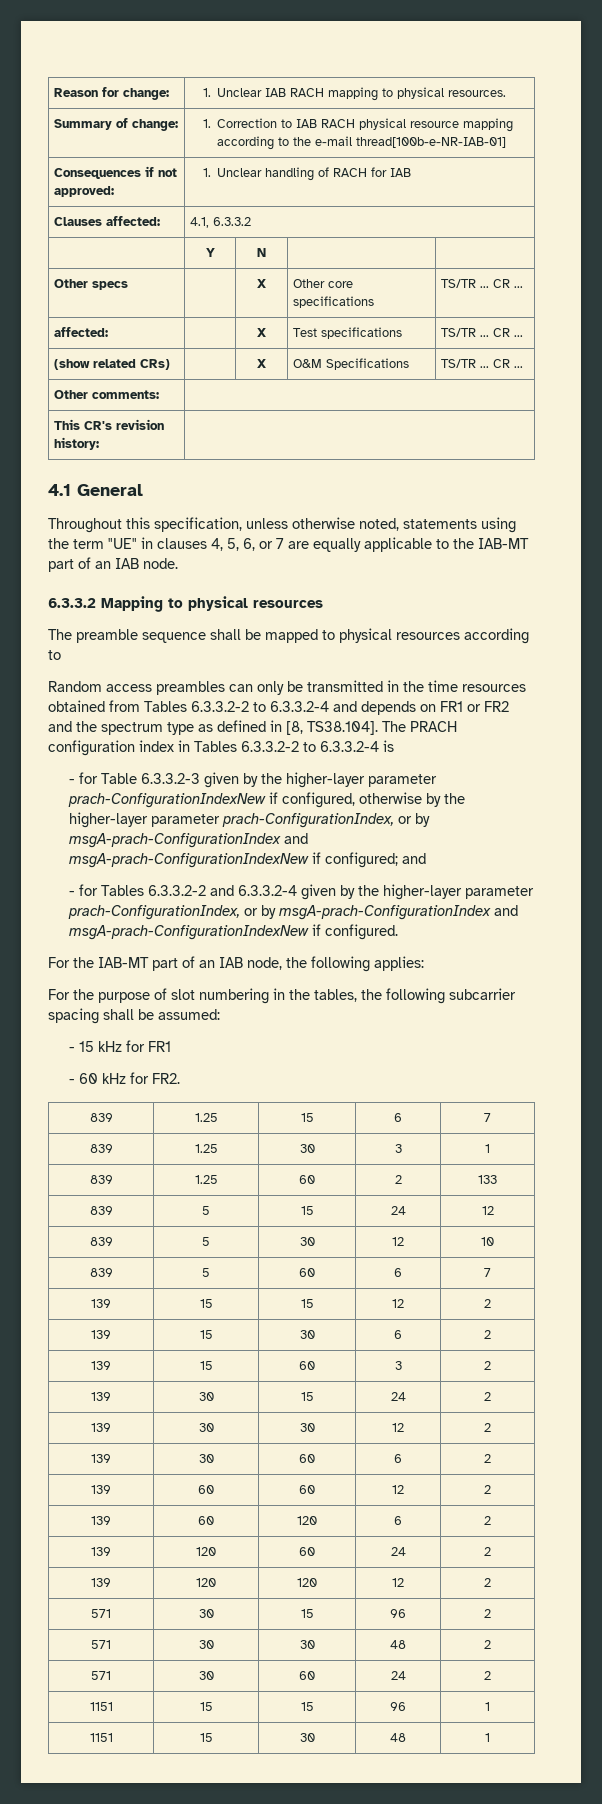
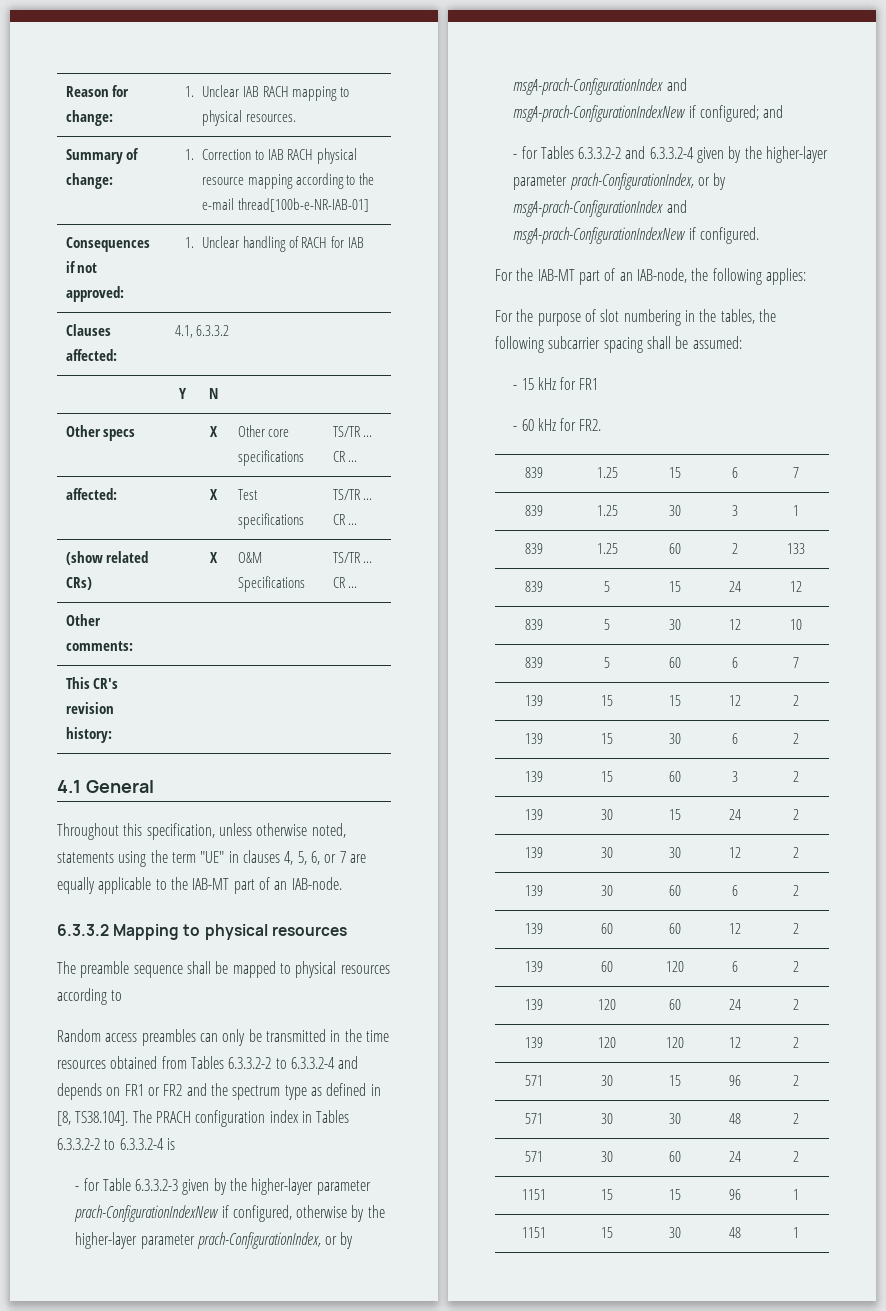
[115,558,178,569] IAB node. -> [291,877,342,890] IAB-node.
[219,957,282,970] IAB node, -> [636,268,687,283] IAB-node,

